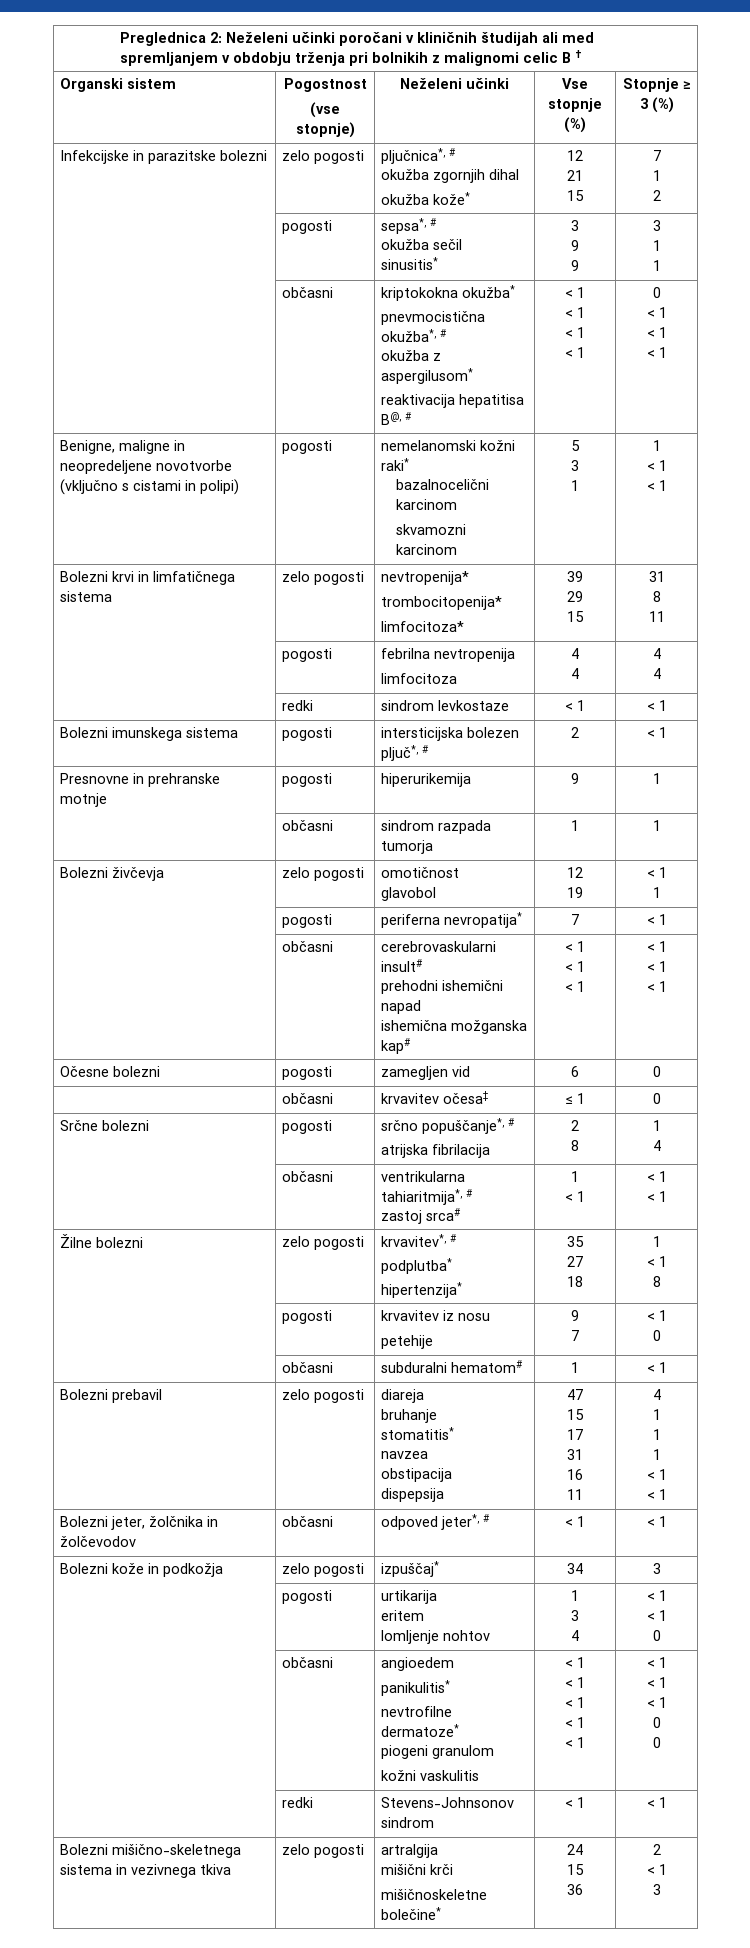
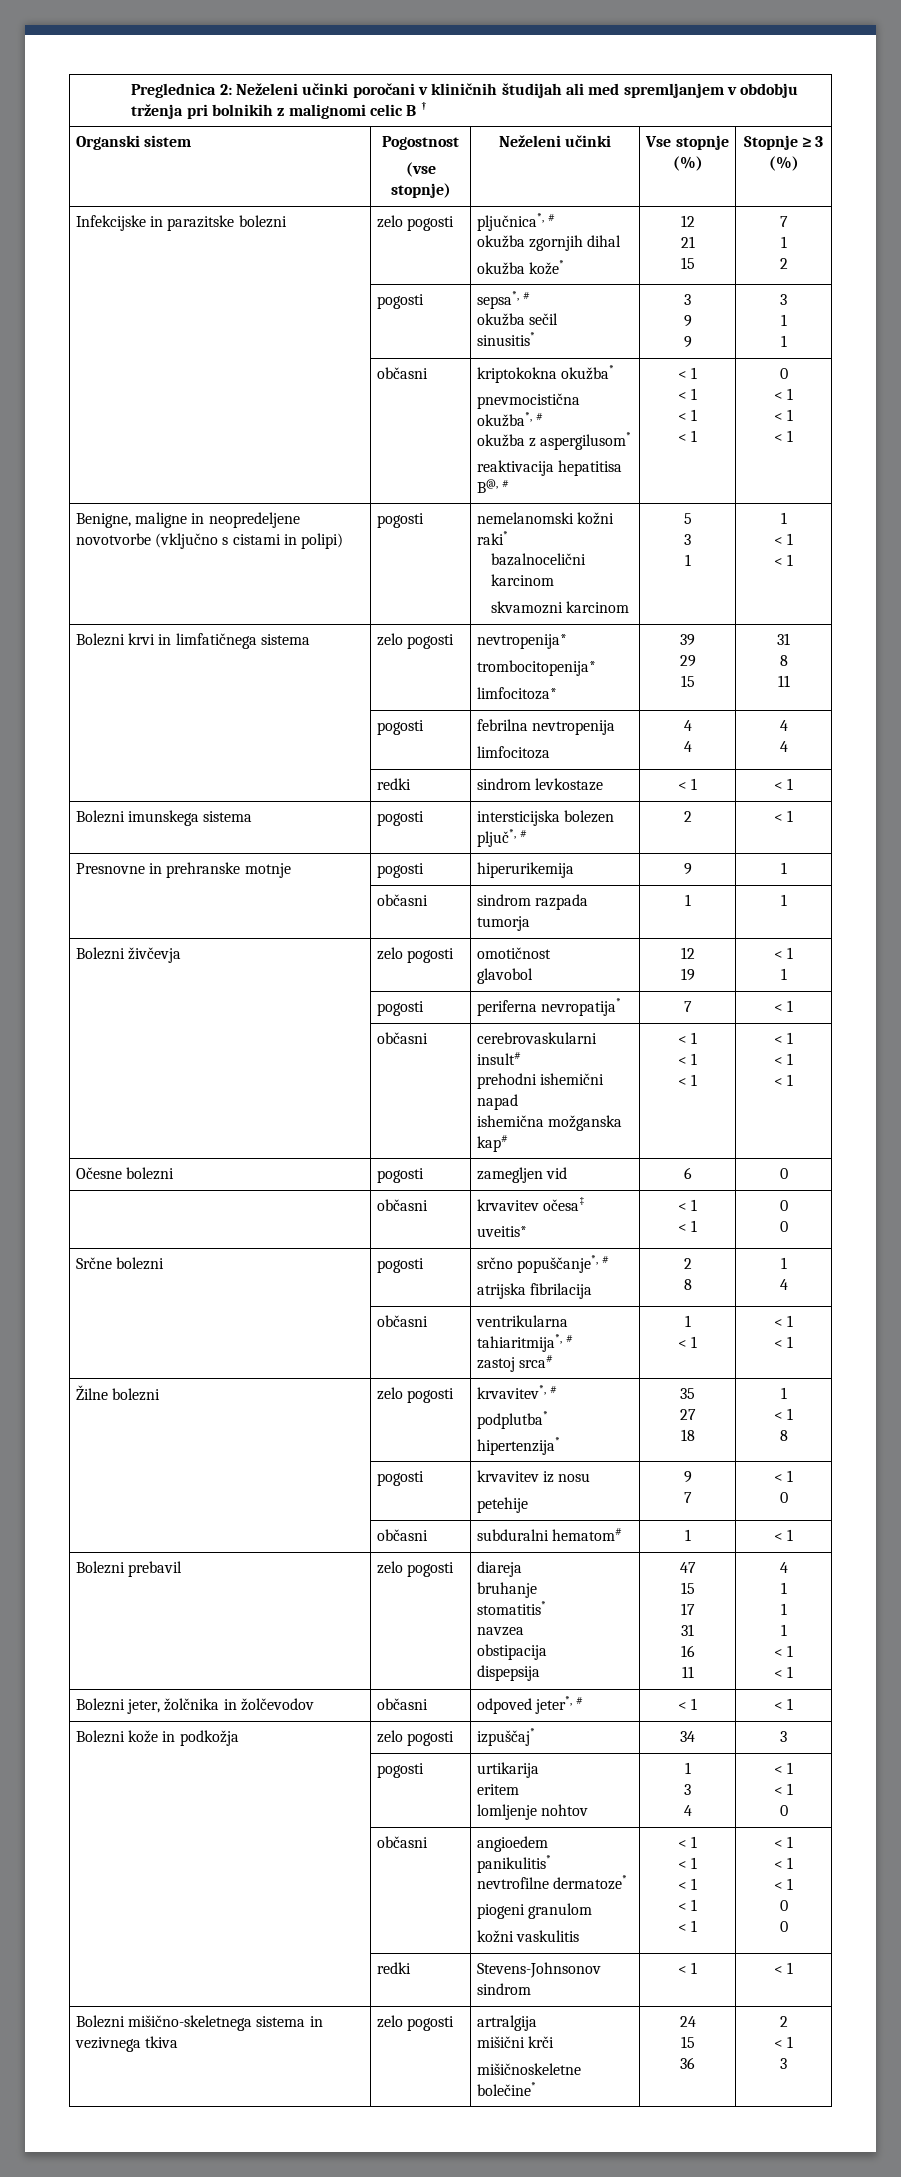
[565,1093,585,1104] [652,1093,661,1104] | ≤ 1 | 0 -> [476,1226,527,1237] [677,1199,698,1211] [677,1220,698,1232] [779,1200,788,1211] [779,1221,788,1232] // uveitis* | < 1 // < 1 | 0 // 0

